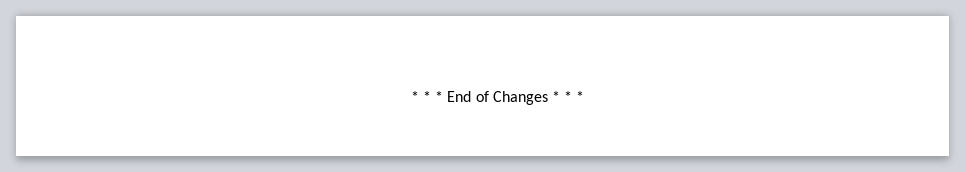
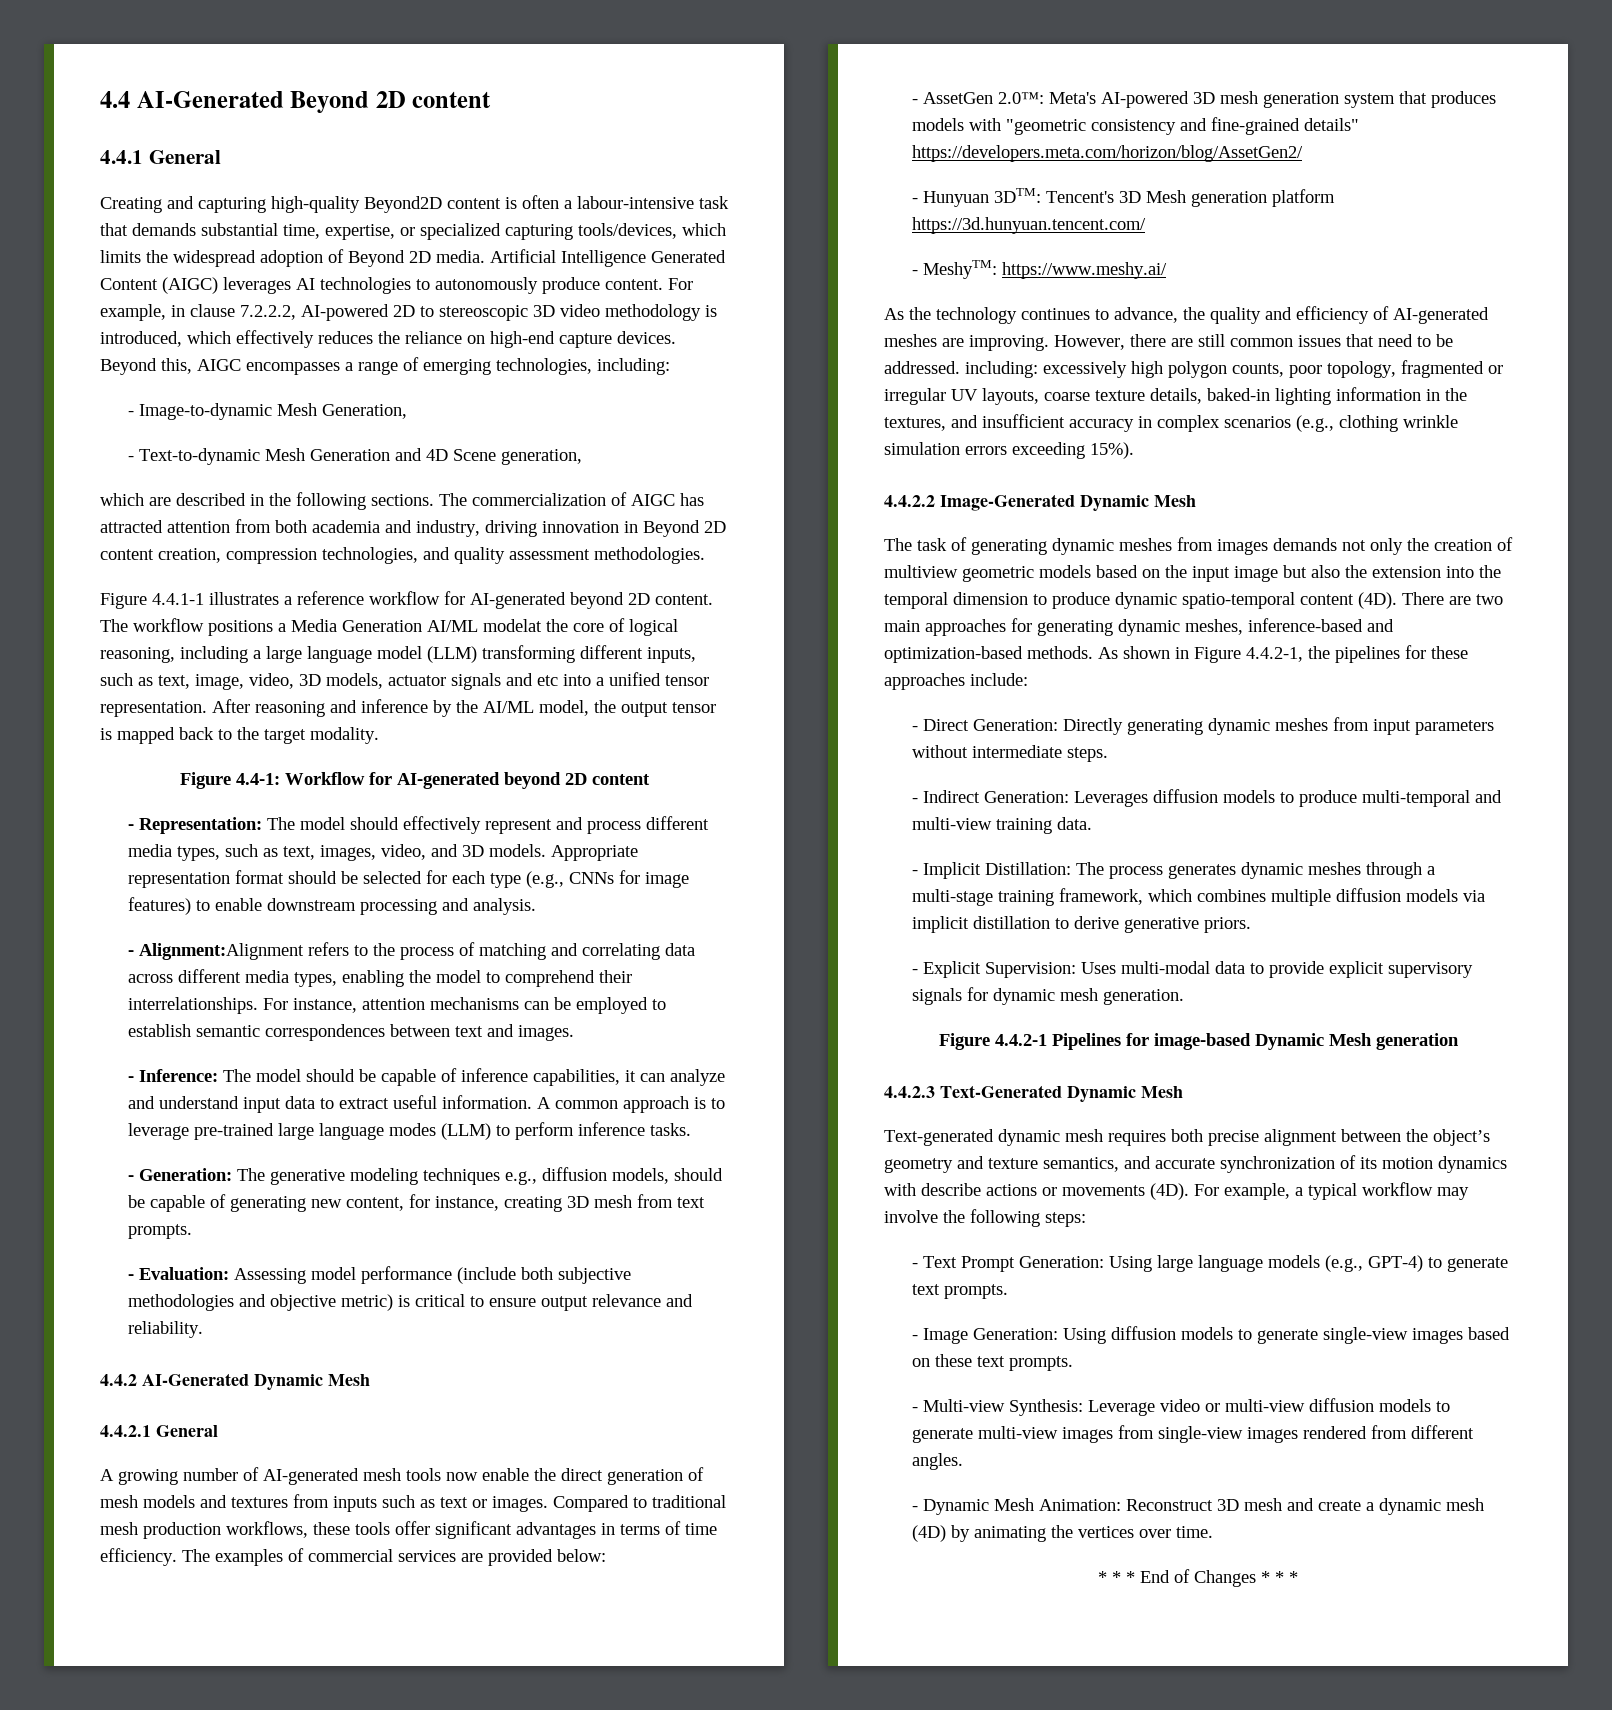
(410, 96) none -> [100,91,492,113] [100,150,221,164] [100,195,729,213] [100,223,726,240] [100,249,726,267] [100,277,693,294] [100,304,717,321] [100,330,676,348] [100,357,670,375] [128,403,408,420] [128,448,583,465] [100,492,704,510] [100,519,726,537] [100,547,705,564] [100,591,713,609] [100,618,678,636] [100,645,696,663] [100,672,709,690] [100,699,716,717] [100,727,379,744] [179,772,650,789] [128,816,710,834] [128,844,639,861] [128,870,690,888] [128,897,537,915] [128,942,696,960] [128,969,633,987] [128,997,667,1014] [128,1024,575,1041] [128,1068,726,1086] [128,1095,726,1113] [128,1122,692,1140] [128,1167,724,1185] [128,1194,706,1212] [128,1224,193,1239] [128,1266,632,1284] [128,1294,694,1311] [128,1321,204,1338] [100,1373,370,1390] [100,1425,218,1437] [100,1467,704,1485] [100,1494,726,1512] [100,1521,717,1539] [100,1548,606,1566] [912,91,1497,108] [912,117,1360,135] [912,145,1304,162] [912,188,1336,207] [912,217,1147,234] [912,260,1168,279] [884,306,1489,324] [884,334,1453,351] [884,360,1503,378] [884,387,1467,405] [884,414,1458,432] [884,442,1134,459] [884,494,1196,511] [884,537,1513,555] [884,565,1501,582] [884,592,1503,609] [884,618,1394,636] [884,645,1468,663] [884,673,1028,690] [912,717,1495,735] [912,745,1109,762] [912,789,1503,807] [912,817,1093,834] [912,862,1436,879] [912,888,1486,906] [912,916,1252,933] [912,961,1474,978] [912,987,1185,1005] [938,1033,1459,1050] [884,1085,1183,1102] [884,1129,1490,1146] [884,1155,1507,1173] [884,1182,1469,1200] [884,1209,1086,1227] [912,1255,1509,1272] [912,1284,1009,1299] [912,1326,1511,1344] [912,1354,1074,1371] [912,1398,1451,1416] [912,1425,1475,1443] [912,1453,964,1470] [912,1498,1485,1515] [912,1525,1214,1542] 4.4 AI-Generated Beyond 2D content // 4.4.1 General // Creating and capturing high-quality Beyond2D content is often a labour-intensive task that demands substantial time, expertise, or specialized capturing tools/devices, which limits the widespread adoption of Beyond 2D media. Artificial Intelligence Generated Content (AIGC) leverages AI technologies to autonomously produce content. For example, in clause 7.2.2.2, AI-powered 2D to stereoscopic 3D video methodology is introduced, which effectively reduces the reliance on high-end capture devices. Beyond this, AIGC encompasses a range of emerging technologies, including: // - Image-to-dynamic Mesh Generation, // - Text-to-dynamic Mesh Generation and 4D Scene generation, // which are described in the following sections. The commercialization of AIGC has attracted attention from both academia and industry, driving innovation in Beyond 2D content creation, compression technologies, and quality assessment methodologies. // Figure 4.4.1-1 illustrates a reference workflow for AI-generated beyond 2D content. The workflow positions a Media Generation AI/ML modelat the core of logical reasoning, including a large language model (LLM) transforming different inputs, such as text, image, video, 3D models, actuator signals and etc into a unified tensor representation. After reasoning and inference by the AI/ML model, the output tensor is mapped back to the target modality. // Figure 4.4-1: Workflow for AI-generated beyond 2D content // - Representation: The model should effectively represent and process different media types, such as text, images, video, and 3D models. Appropriate representation format should be selected for each type (e.g., CNNs for image features) to enable downstream processing and analysis. // - Alignment:Alignment refers to the process of matching and correlating data across different media types, enabling the model to comprehend their interrelationships. For instance, attention mechanisms can be employed to establish semantic correspondences between text and images. // - Inference: The model should be capable of inference capabilities, it can analyze and understand input data to extract useful information. A common approach is to leverage pre-trained large language modes (LLM) to perform inference tasks. // - Generation: The generative modeling techniques e.g., diffusion models, should be capable of generating new content, for instance, creating 3D mesh from text prompts. // - Evaluation: Assessing model performance (include both subjective methodologies and objective metric) is critical to ensure output relevance and reliability. // 4.4.2 AI-Generated Dynamic Mesh // 4.4.2.1 General // A growing number of AI-generated mesh tools now enable the direct generation of mesh models and textures from inputs such as text or images. Compared to traditional mesh production workflows, these tools offer significant advantages in terms of time efficiency. The examples of commercial services are provided below: // - AssetGen 2.0™: Meta's AI-powered 3D mesh generation system that produces models with "geometric consistency and fine-grained details" https://developers.meta.com/horizon/blog/AssetGen2/ // - Hunyuan 3DTM: Tencent's 3D Mesh generation platform https://3d.hunyuan.tencent.com/ // - MeshyTM: https://www.meshy.ai/ // As the technology continues to advance, the quality and efficiency of AI-generated meshes are improving. However, there are still common issues that need to be addressed. including: excessively high polygon counts, poor topology, fragmented or irregular UV layouts, coarse texture details, baked-in lighting information in the textures, and insufficient accuracy in complex scenarios (e.g., clothing wrinkle simulation errors exceeding 15%). // 4.4.2.2 Image-Generated Dynamic Mesh // The task of generating dynamic meshes from images demands not only the creation of multiview geometric models based on the input image but also the extension into the temporal dimension to produce dynamic spatio-temporal content (4D). There are two main approaches for generating dynamic meshes, inference-based and optimization-based methods. As shown in Figure 4.4.2-1, the pipelines for these approaches include: // - Direct Generation: Directly generating dynamic meshes from input parameters without intermediate steps. // - Indirect Generation: Leverages diffusion models to produce multi-temporal and multi-view training data. // - Implicit Distillation: The process generates dynamic meshes through a multi-stage training framework, which combines multiple diffusion models via implicit distillation to derive generative priors. // - Explicit Supervision: Uses multi-modal data to provide explicit supervisory signals for dynamic mesh generation. // Figure 4.4.2-1 Pipelines for image-based Dynamic Mesh generation // 4.4.2.3 Text-Generated Dynamic Mesh // Text-generated dynamic mesh requires both precise alignment between the object’s geometry and texture semantics, and accurate synchronization of its motion dynamics with describe actions or movements (4D). For example, a typical workflow may involve the following steps: // - Text Prompt Generation: Using large language models (e.g., GPT-4) to generate text prompts. // - Image Generation: Using diffusion models to generate single-view images based on these text prompts. // - Multi-view Synthesis: Leverage video or multi-view diffusion models to generate multi-view images from single-view images rendered from different angles. // - Dynamic Mesh Animation: Reconstruct 3D mesh and create a dynamic mesh (4D) by animating the vertices over time. //

